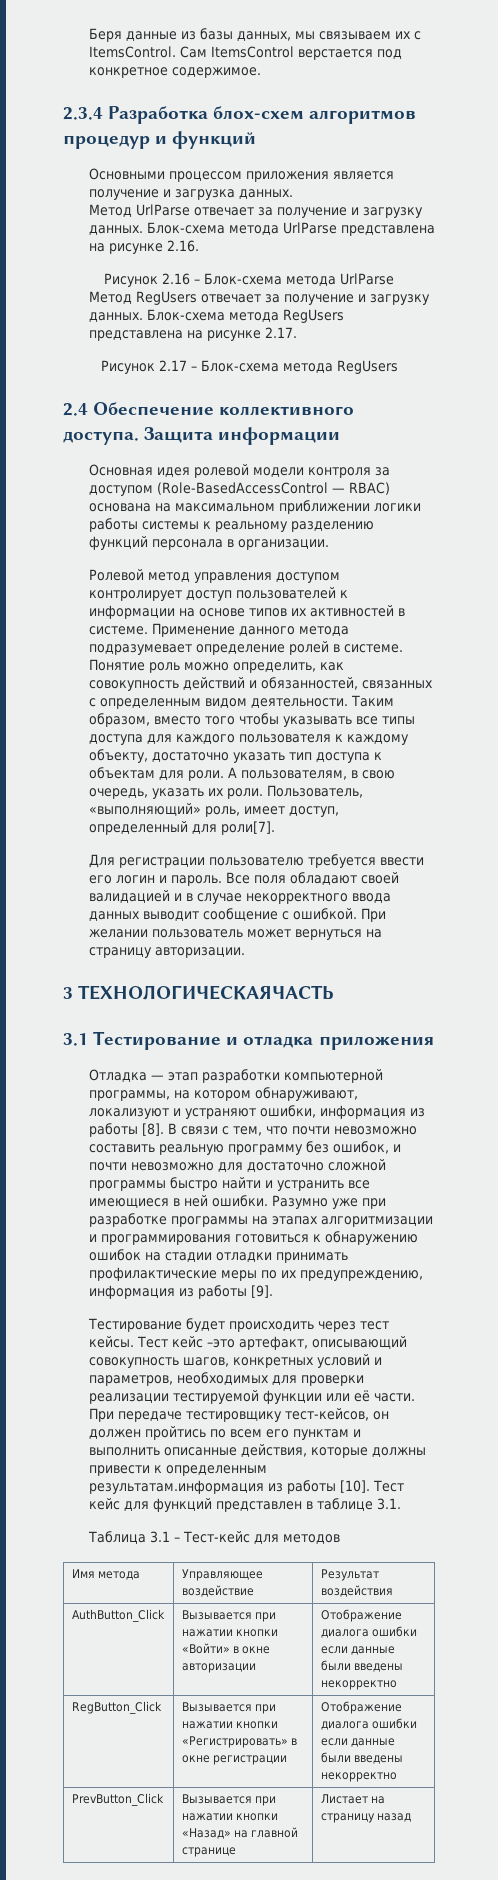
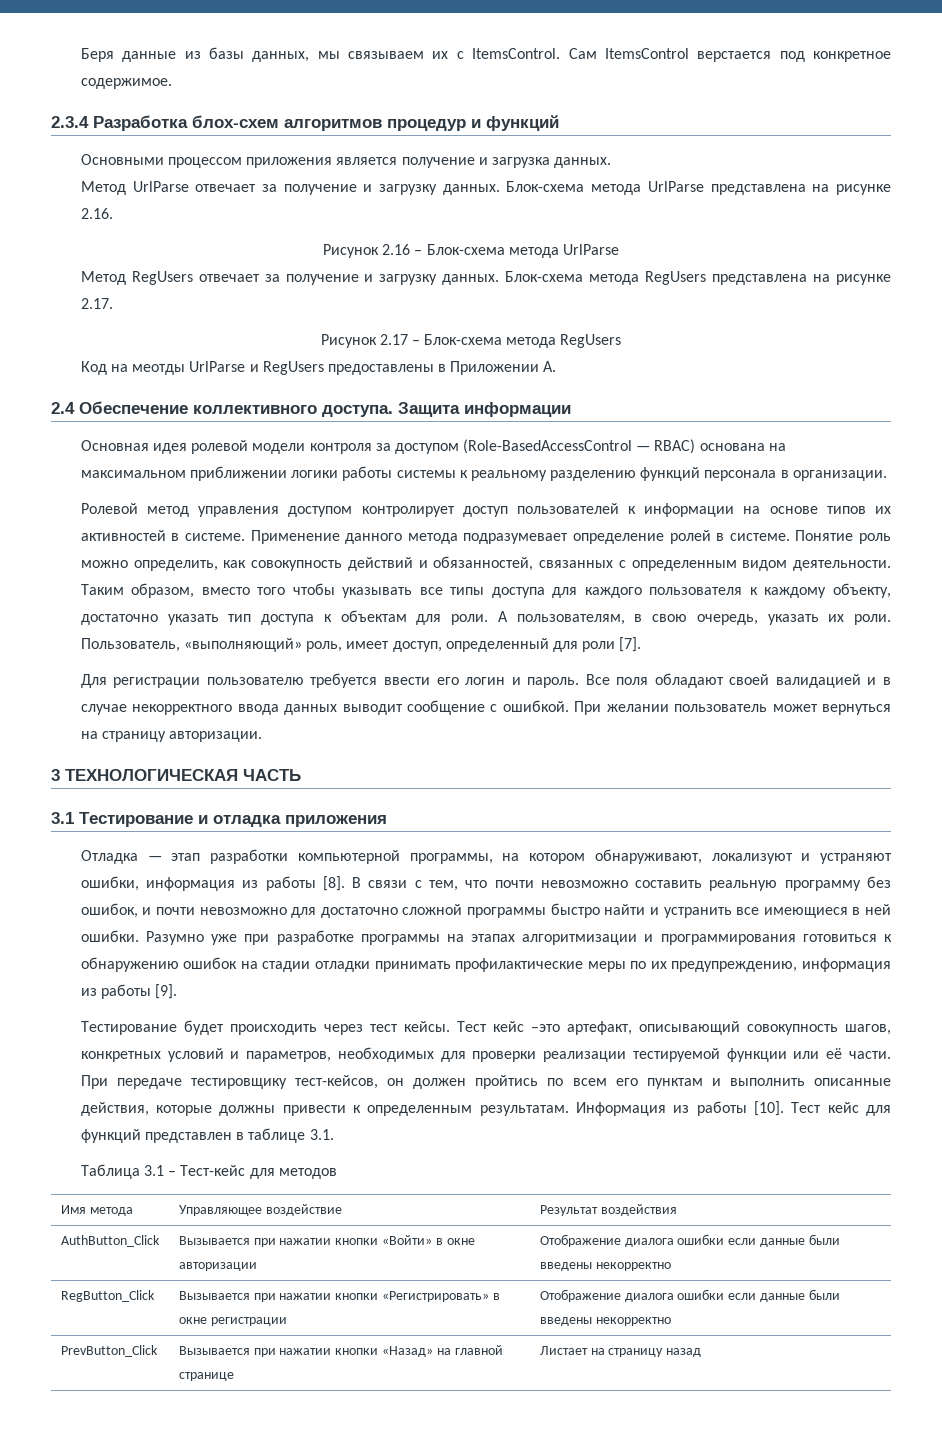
(398, 367) none -> [80,361,557,375] // Код на меотды UrlParse и RegUsers предоставлены в Приложении А.
[220,821,275,835] роли[7]. -> [582,637,642,652] роли [7].
[78,985,334,1000] ТЕХНОЛОГИЧЕСКАЯЧАСТЬ -> [65,769,301,781] ТЕХНОЛОГИЧЕСКАЯ ЧАСТЬ
[88,1480,264,1494] результатам.информация -> [479,1102,667,1116] результатам. Информация

